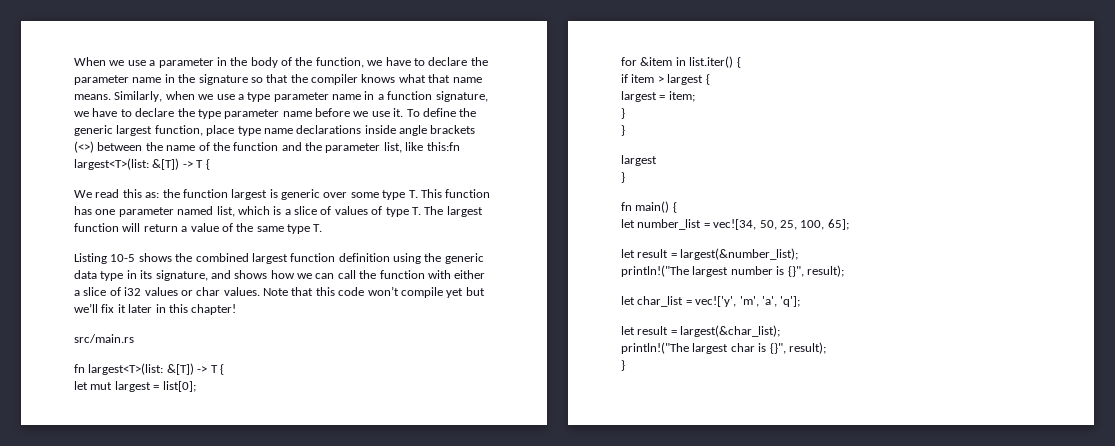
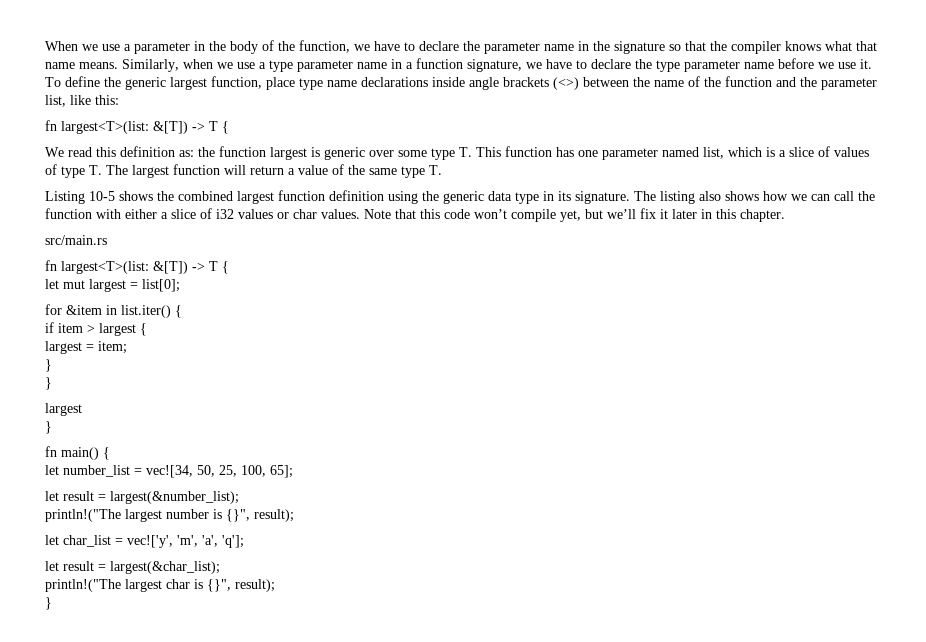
[426,142,460,151] this:fn -> [95,95,119,105] [45,120,57,131] this: // fn
(142, 193) none -> [120,146,175,157] definition
[155,270,231,281] signature, and -> [575,191,721,204] signature. The listing also
[446,288,464,298] yet -> [560,210,581,222] yet,
[191,304,237,315] chapter! -> [740,209,785,222] chapter.

